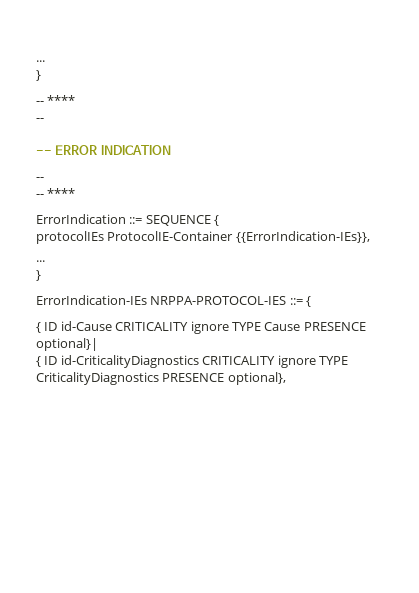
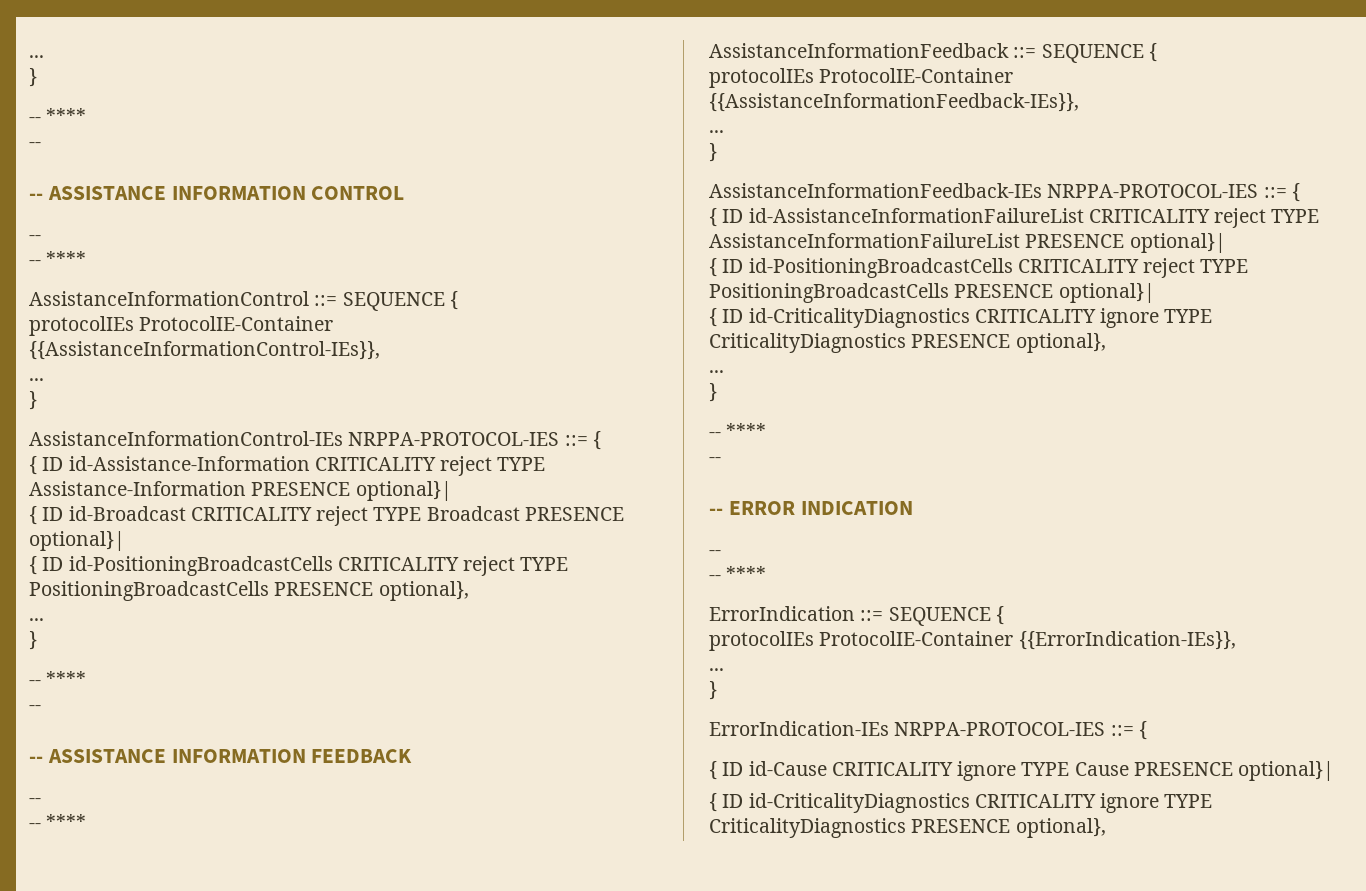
[36,60,45,62] [36,70,41,81] [36,95,76,105] [36,118,44,122] ... // } // -- **** // -- -> [29,55,44,58] [29,68,37,87] [29,108,87,123] [29,142,41,148] [29,186,405,200] [29,235,41,241] [29,251,87,266] [29,291,458,311] [29,316,334,336] [29,341,380,360] [29,378,44,381] [29,391,37,410] [29,431,601,450] [29,456,546,476] [29,481,452,501] [29,506,624,526] [29,531,125,551] [29,556,569,576] [29,581,469,601] [29,618,44,621] [29,631,37,650] [29,671,87,686] [29,705,41,711] [29,749,413,763] [29,798,41,804] [29,814,87,829] [709,43,1157,63] [709,68,1014,88] [709,93,1079,112] [709,130,724,133] [709,143,717,162] [709,183,1300,202] [709,208,1320,228] [709,233,1226,253] [709,258,1249,278] [709,283,1155,303] [709,308,1213,328] [709,333,1106,353] [709,370,724,373] [709,383,717,402] [709,423,767,438] [709,457,721,463] ... // } // -- **** // -- // -- ASSISTANCE INFORMATION CONTROL // -- // -- **** // AssistanceInformationControl ::= SEQUENCE { // protocolIEs ProtocolIE-Container {{AssistanceInformationControl-IEs}}, // ... // } // AssistanceInformationControl-IEs NRPPA-PROTOCOL-IES ::= { // { ID id-Assistance-Information CRITICALITY reject TYPE Assistance-Information PRESENCE optional}| // { ID id-Broadcast CRITICALITY reject TYPE Broadcast PRESENCE optional}| // { ID id-PositioningBroadcastCells CRITICALITY reject TYPE PositioningBroadcastCells PRESENCE optional}, // ... // } // -- **** // -- // -- ASSISTANCE INFORMATION FEEDBACK // -- // -- **** // AssistanceInformationFeedback ::= SEQUENCE { // protocolIEs ProtocolIE-Container {{AssistanceInformationFeedback-IEs}}, // ... // } // AssistanceInformationFeedback-IEs NRPPA-PROTOCOL-IES ::= { // { ID id-AssistanceInformationFailureList CRITICALITY reject TYPE AssistanceInformationFailureList PRESENCE optional}| // { ID id-PositioningBroadcastCells CRITICALITY reject TYPE PositioningBroadcastCells PRESENCE optional}| // { ID id-CriticalityDiagnostics CRITICALITY ignore TYPE CriticalityDiagnostics PRESENCE optional}, // ... // } // -- **** // --

